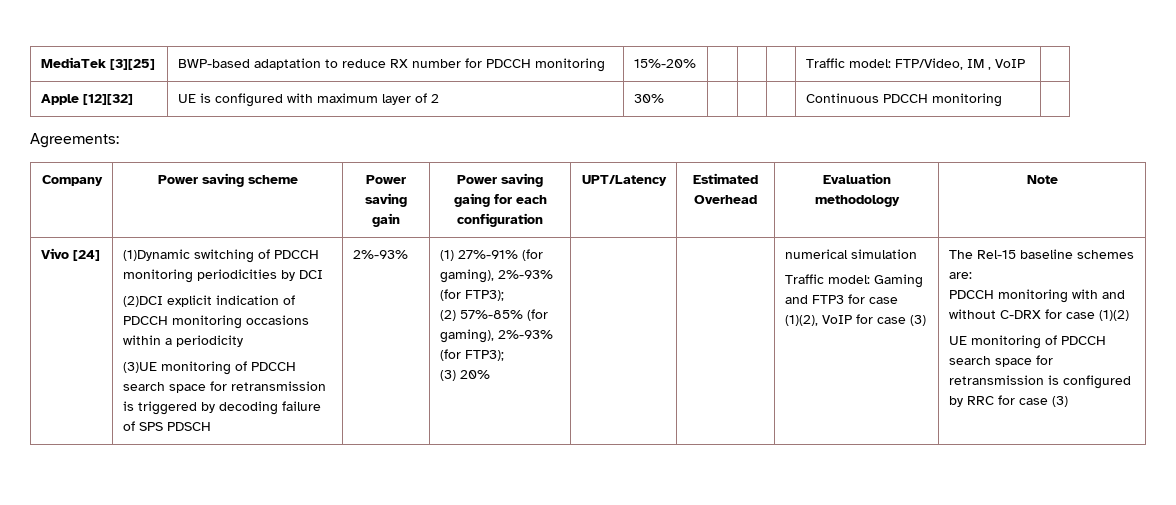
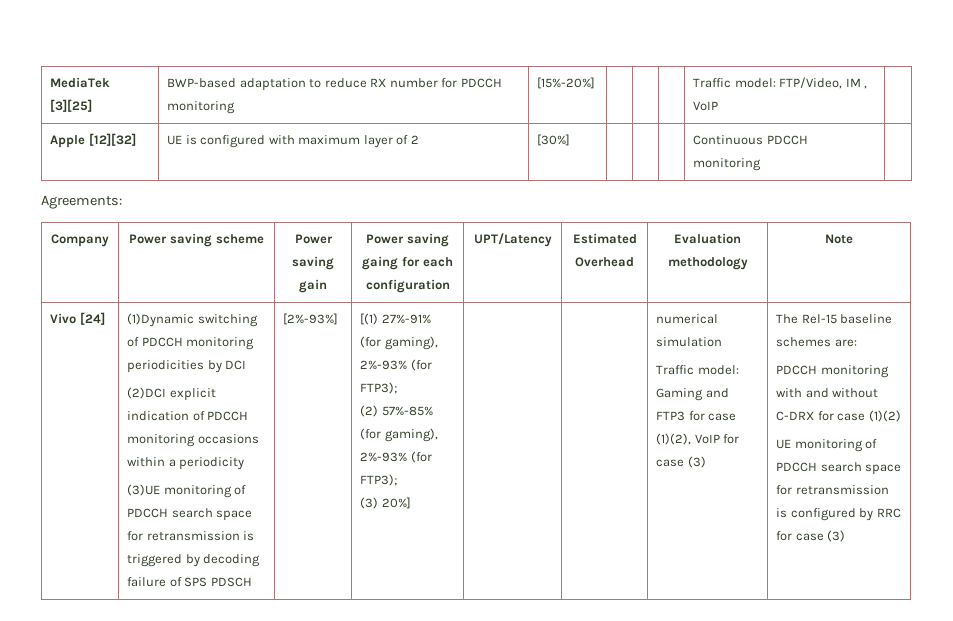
[633,59,696,68] 15%-20% -> [537,77,596,89] [15%-20%]
[633,94,664,103] 30% -> [537,134,571,146] [30%]
[352,250,408,259] [439,250,454,261] 2%-93% | (1) -> [283,313,339,325] [360,313,379,325] [2%-93%] | [(1)
[459,370,490,379] 20% -> [381,497,411,509] 20%]

